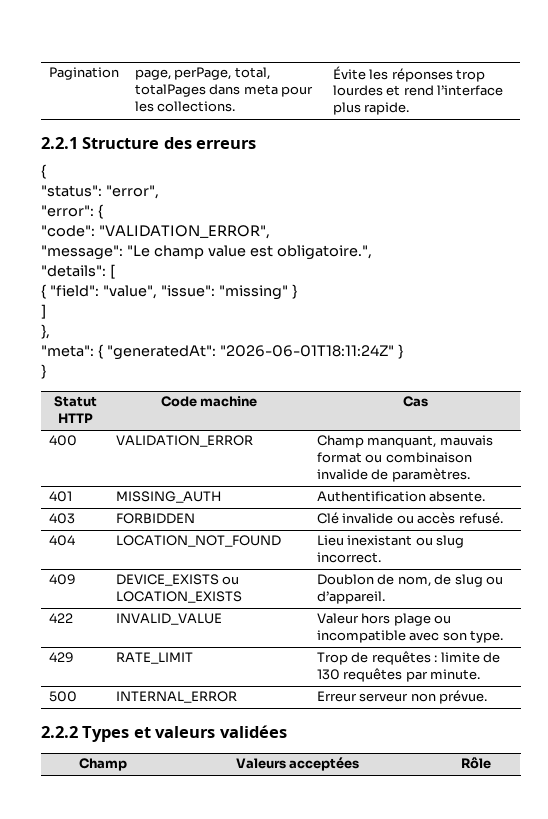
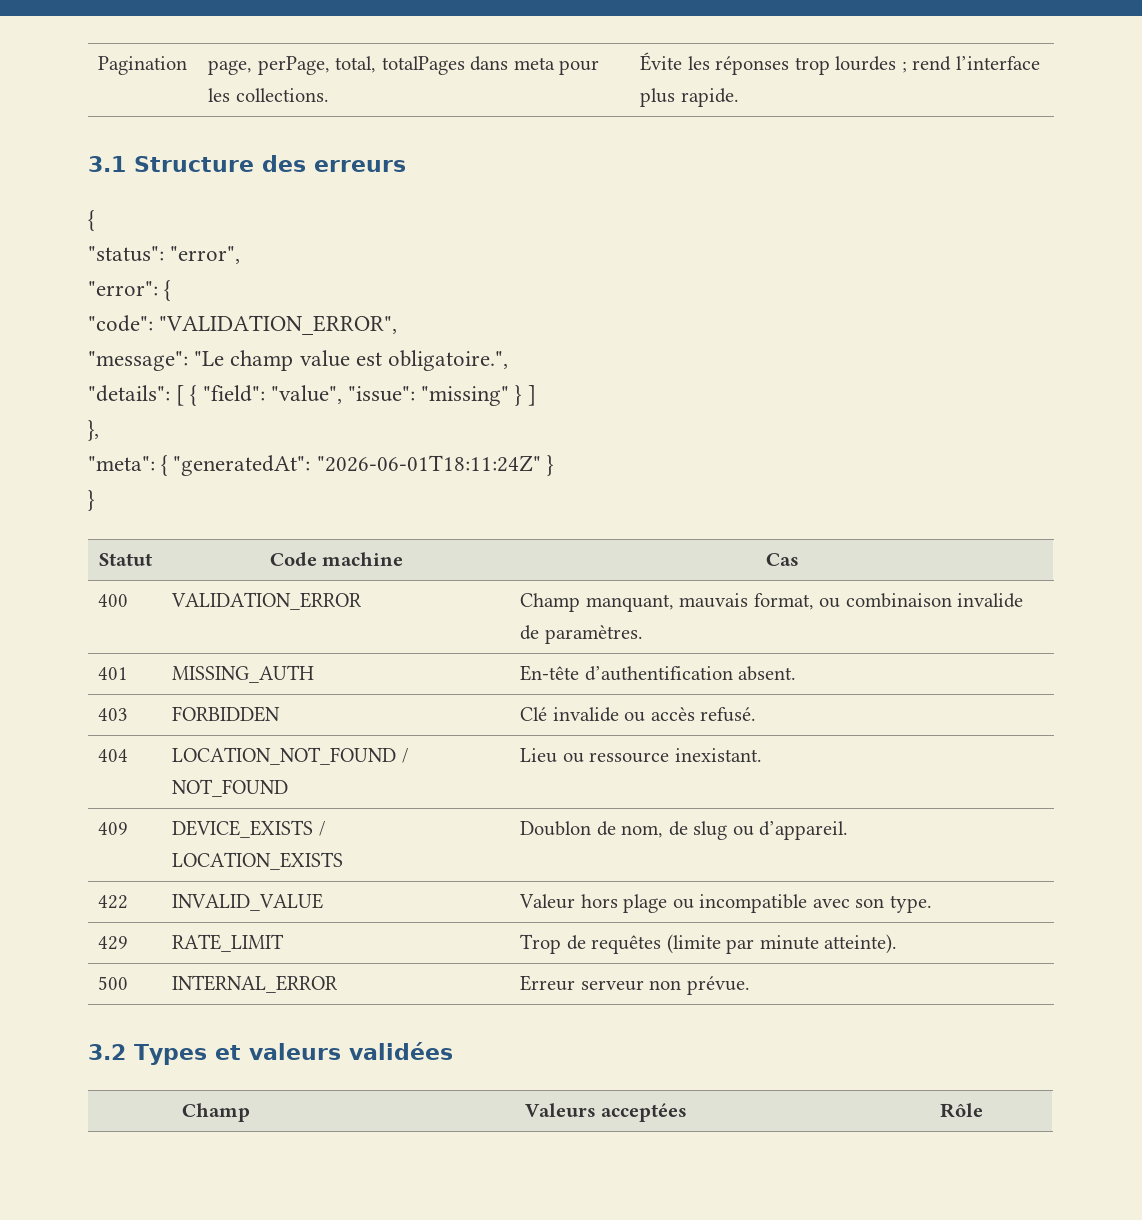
[386,85,401,96] et -> [901,61,907,73] ;
[41,137,78,149] 2.2.1 -> [88,156,126,172] 3.1
(115, 271) // -> (185, 395) none
(297, 291) // -> (523, 395) none
[57,413,93,423] HTTP -> (152, 559) none
[316,452,362,463] format -> [753,593,814,610] format,
[316,491,486,502] Authentification absente. -> [520,665,797,681] En-tête d’authentification absent.
(281, 541) none -> [401,748,409,763] [172,779,289,797] / NOT_FOUND
[347,535,465,548] [316,552,381,563] inexistant ou slug incorrect. -> [562,748,762,763] ou ressource inexistant.
[222,576,240,585] ou -> [318,821,326,836] /
[434,652,501,663] [316,668,481,682] : limite de 130 requêtes par minute. -> [666,934,898,954] (limite par minute atteinte).
[41,726,78,738] 2.2.2 -> [88,1044,126,1060] 3.2

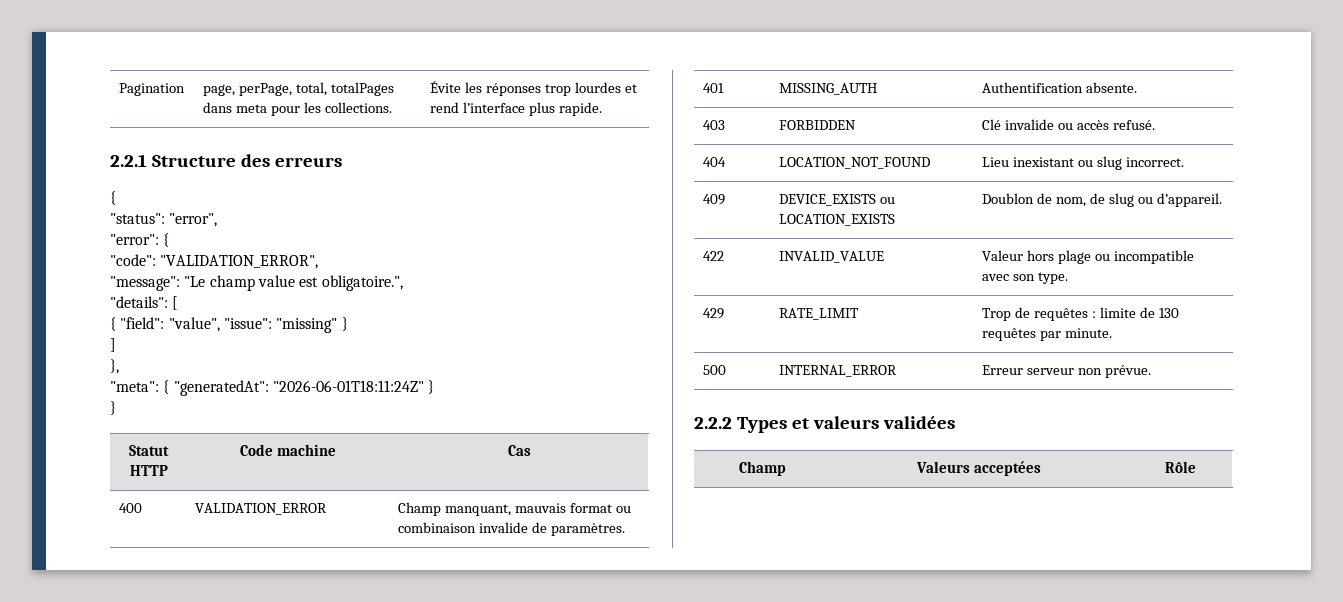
[901,61,907,73] ; -> [625,84,638,93] et
[88,156,126,172] 3.1 -> [110,154,147,167] 2.2.1
(185, 395) none -> (179, 303) //
(523, 395) none -> (348, 324) //
(152, 559) none -> [129,465,168,476] HTTP
[753,593,814,610] format, -> [570,503,613,513] format
[520,665,797,681] En-tête d’authentification absent. -> [982,82,1138,93] Authentification absente.
[401,748,409,763] [172,779,289,797] / NOT_FOUND -> (931, 163) none
[562,748,762,763] ou ressource inexistant. -> [1013,156,1185,170] inexistant ou slug incorrect.
[318,821,326,836] / -> [880,197,896,204] ou
[666,934,898,954] (limite par minute atteinte). -> [1092,307,1179,318] [982,328,1113,341] : limite de 130 requêtes par minute.
[88,1044,126,1060] 3.2 -> [694,417,732,429] 2.2.2

